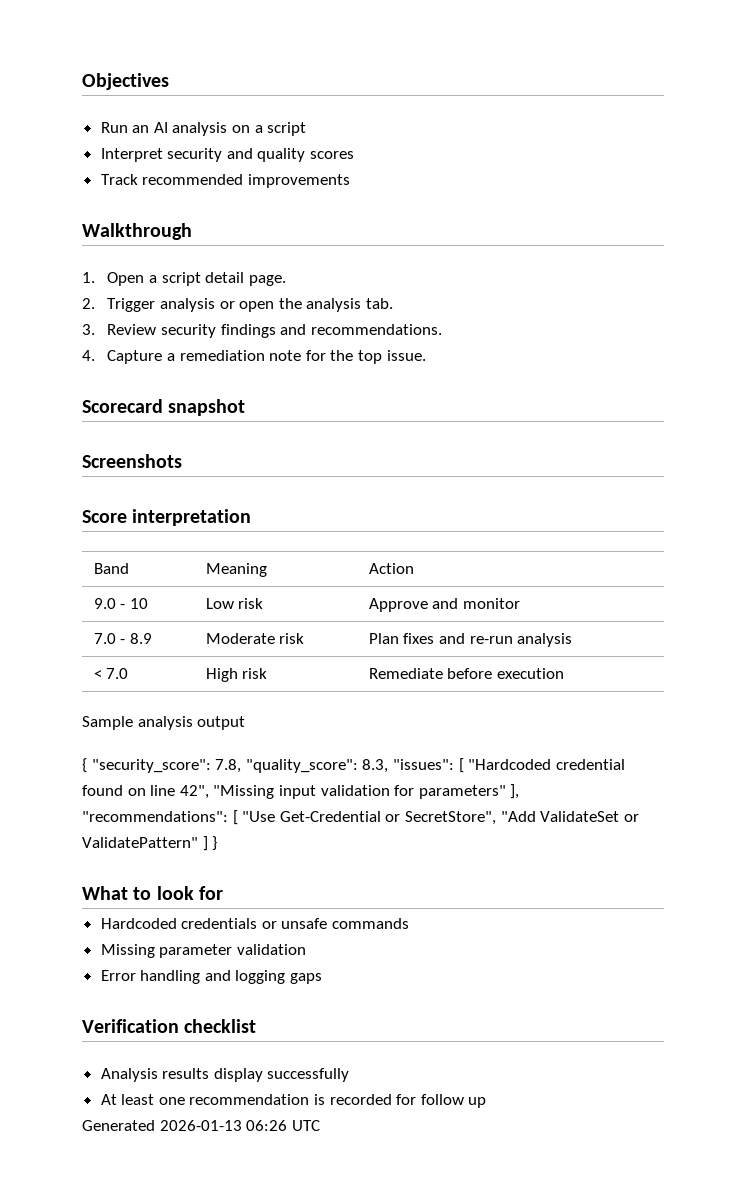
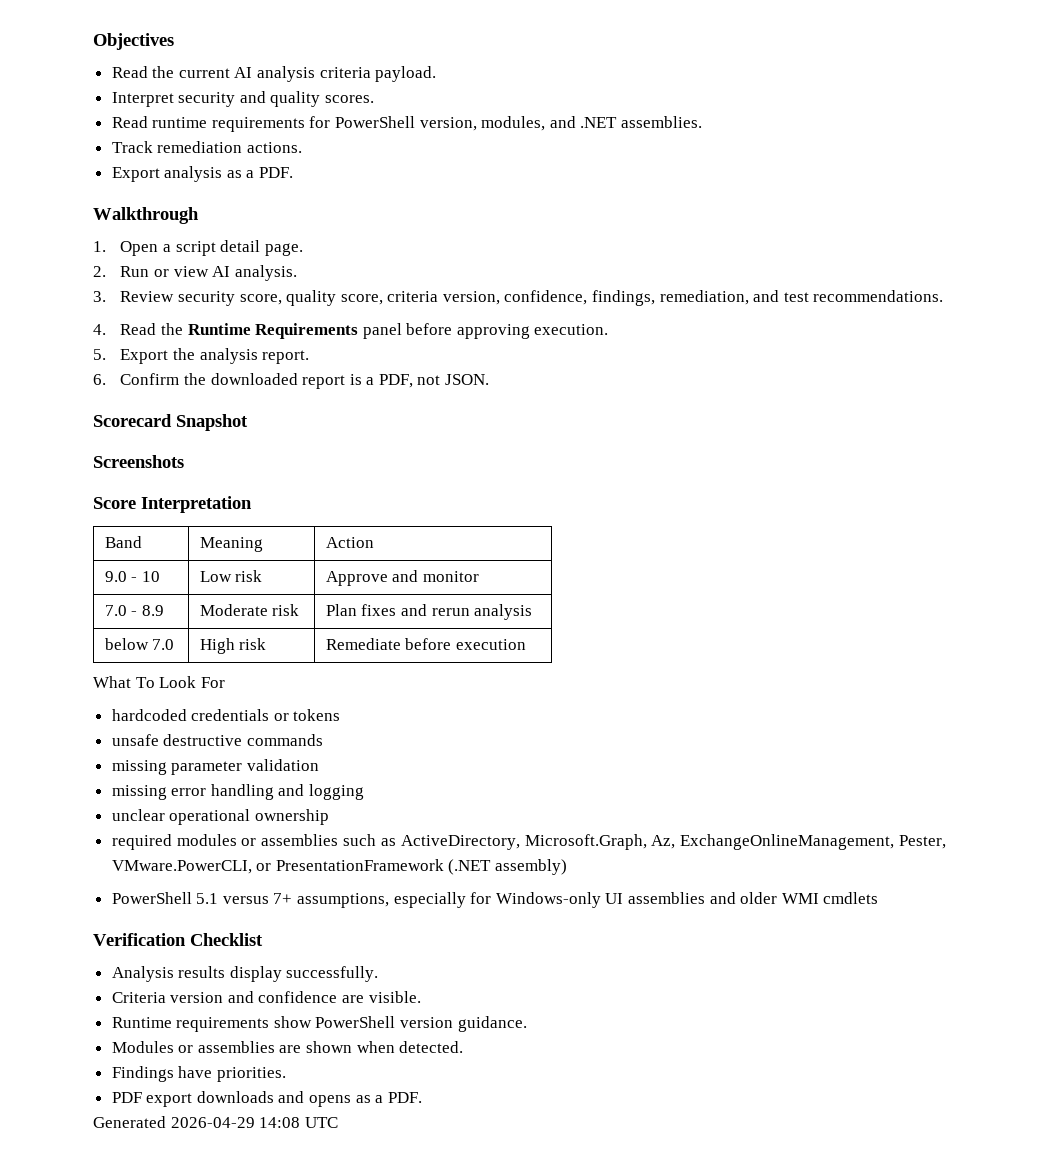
[100,122,307,136] [100,148,355,162] [100,174,350,188] Run an AI analysis on a script // Interpret security and quality scores // Track recommended improvements -> [111,66,437,82] [111,91,375,107] [111,116,703,132] [111,141,302,153] [111,166,294,182] Read the current AI analysis criteria payload. // Interpret security and quality scores. // Read runtime requirements for PowerShell version, modules, and .NET assemblies. // Track remediation actions. // Export analysis as a PDF.
[107,298,394,312] [82,324,442,338] [82,350,426,364] Trigger analysis or open the analysis tab. // 3. Review security findings and recommendations. // 4. Capture a remediation note for the top issue. -> [120,265,297,281] [93,290,944,306] [93,323,609,339] [93,348,310,364] [93,373,490,389] Run or view AI analysis. // 3. Review security score, quality score, criteria version, confidence, findings, remediation, and test recommendations. // 4. Read the Runtime Requirements panel before approving execution. // 5. Export the analysis report. // 6. Confirm the downloaded report is a PDF, not JSON.
[168,399,246,416] snapshot -> [176,414,248,431] Snapshot
[132,509,252,526] interpretation -> [141,496,252,513] Interpretation
[469,636,513,644] re-run -> [431,608,470,616] rerun
[93,670,102,679] < -> [104,638,149,650] below
[82,716,246,730] [82,758,625,773] [82,784,520,799] [82,810,639,825] [82,836,218,851] [82,886,224,900] [100,918,328,929] Sample analysis output // { "security_score": 7.8, "quality_score": 8.3, "issues": [ "Hardcoded credential found on line 42", "Missing input validation for parameters" ], "recommendations": [ "Use Get-Credential or SecretStore", "Add ValidateSet or ValidatePattern" ] } // What to look for // Hardcoded credentials or unsafe -> [93,676,225,688] [111,709,341,721] [111,734,243,746] What To Look For // hardcoded credentials or tokens // unsafe destructive
[100,944,155,958] Missing -> [111,760,167,775] missing
[100,970,136,981] Error -> [111,785,207,800] missing error
[290,973,323,984] gaps -> [111,809,329,825] [111,834,947,850] [111,859,568,875] [111,892,879,908] // unclear operational ownership // required modules or assemblies such as ActiveDirectory, Microsoft.Graph, Az, ExchangeOnlineManagement, Pester, VMware.PowerCLI, or PresentationFramework (.NET assembly) // PowerShell 5.1 versus 7+ assumptions, especially for Windows-only UI assemblies and older WMI cmdlets
[184,1019,257,1033] checklist -> [190,933,263,946] Checklist
[267,1068,350,1082] [100,1094,487,1108] successfully // At least one recommendation is recorded for follow up -> [286,966,379,982] [111,991,421,1003] [111,1016,527,1032] [111,1041,464,1053] [111,1066,286,1082] [111,1091,422,1107] successfully. // Criteria version and confidence are visible. // Runtime requirements show PowerShell version guidance. // Modules or assemblies are shown when detected. // Findings have priorities. // PDF export downloads and opens as a PDF.
[159,1120,288,1131] 2026-01-13 06:26 -> [170,1117,301,1128] 2026-04-29 14:08

